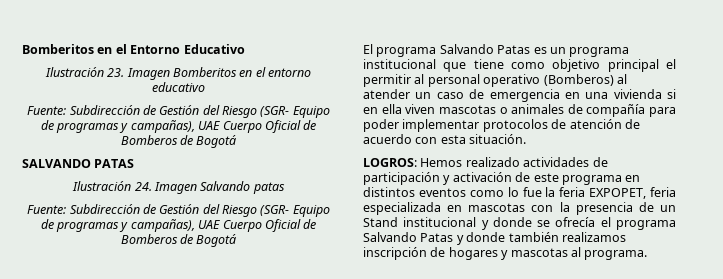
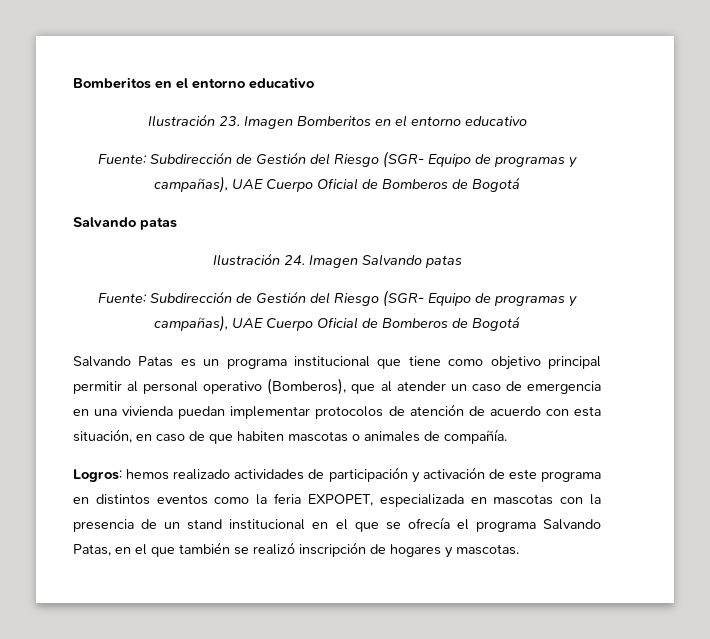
[22,44,245,54] Bomberitos en el Entorno Educativo -> [73,77,314,89] Bomberitos en el entorno educativo
[22,159,135,168] SALVANDO PATAS -> [73,217,177,230] Salvando patas
[363,44,437,57] El programa -> (520, 323) none
[666,59,676,69] el -> (601, 362) none
[543,74,614,86] (Bomberos) -> [267,378,376,395] (Bomberos), que
[667,89,676,99] [363,104,676,117] [363,119,399,132] si en ella viven mascotas o animales de compañía para poder -> [178,406,226,419] puedan
[469,134,527,144] [363,158,463,167] situación. // LOGROS: Hemos -> [73,429,507,444] [73,469,170,482] situación, en caso de que habiten mascotas o animales de compañía. // Logros: hemos
[507,187,542,197] lo fue -> (250, 500) none
[650,187,676,197] feria -> (373, 500) none
[363,217,532,230] Stand institucional y donde -> [187,519,379,532] stand institucional en el que
[420,232,626,245] Patas y donde también realizamos -> [73,542,295,557] Patas, en el que también se realizó
[510,247,648,260] mascotas al programa. -> [456,544,519,555] mascotas.

